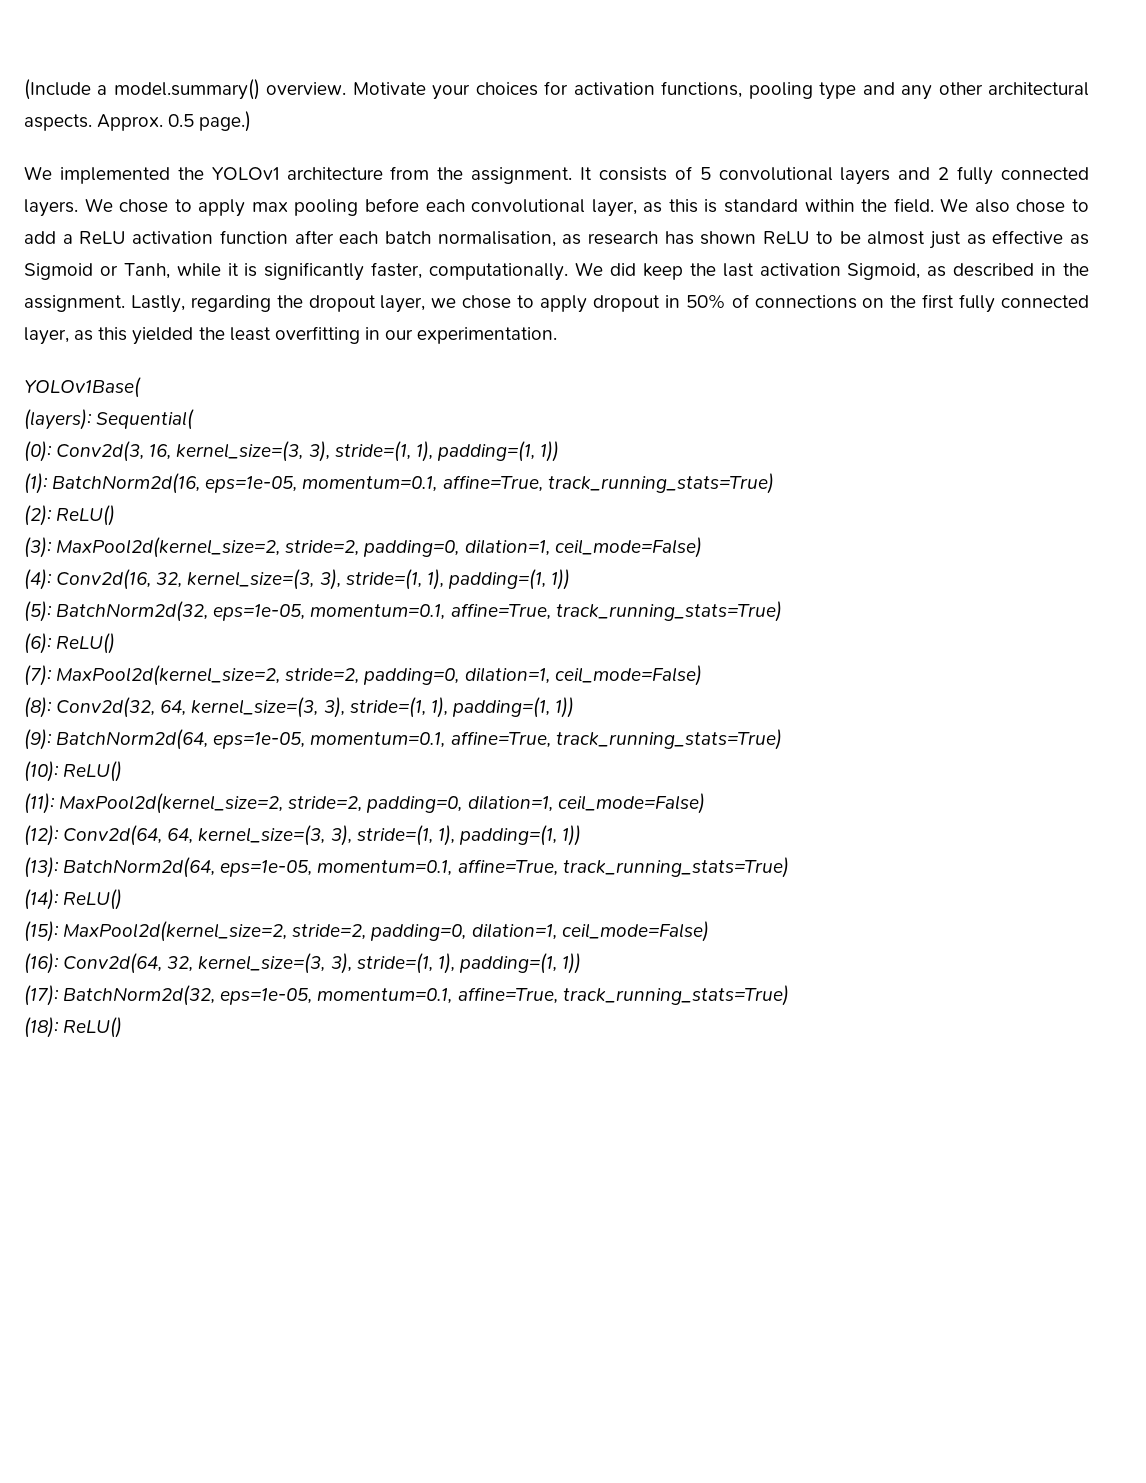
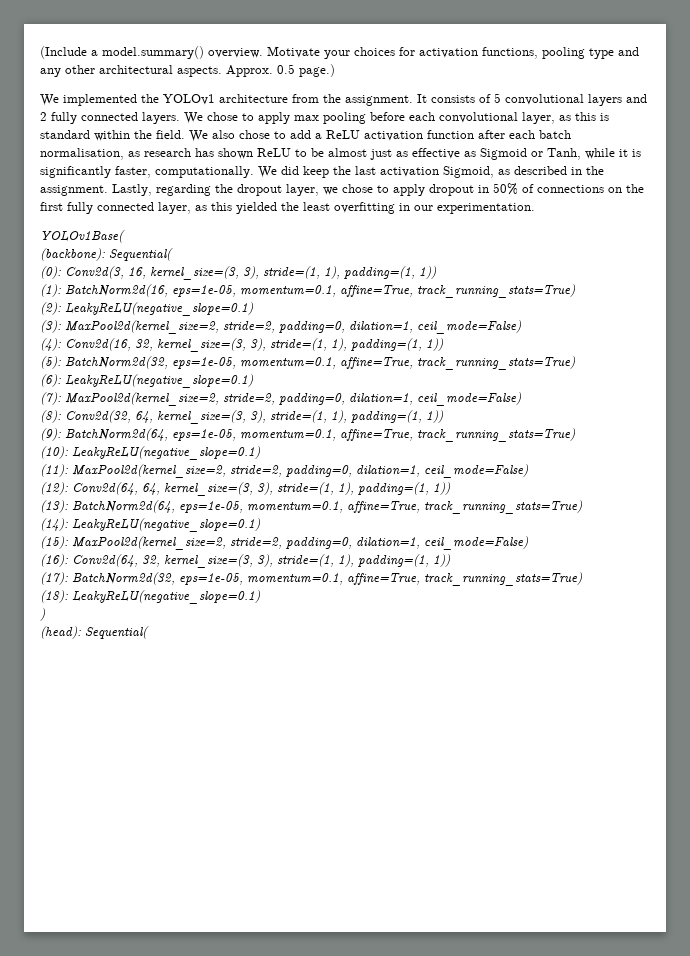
[24,409,92,430] (layers): -> [40,248,105,261] (backbone):
[56,505,116,526] ReLU() -> [65,302,253,316] LeakyReLU(negative_slope=0.1)
[56,633,116,654] ReLU() -> [65,374,253,388] LeakyReLU(negative_slope=0.1)
[63,761,123,782] ReLU() -> [72,446,260,460] LeakyReLU(negative_slope=0.1)
[63,889,123,910] ReLU() -> [72,518,260,532] LeakyReLU(negative_slope=0.1)
[63,1017,123,1038] ReLU() -> [72,590,260,604] [40,608,45,621] [40,626,149,639] LeakyReLU(negative_slope=0.1) // ) // (head): Sequential(

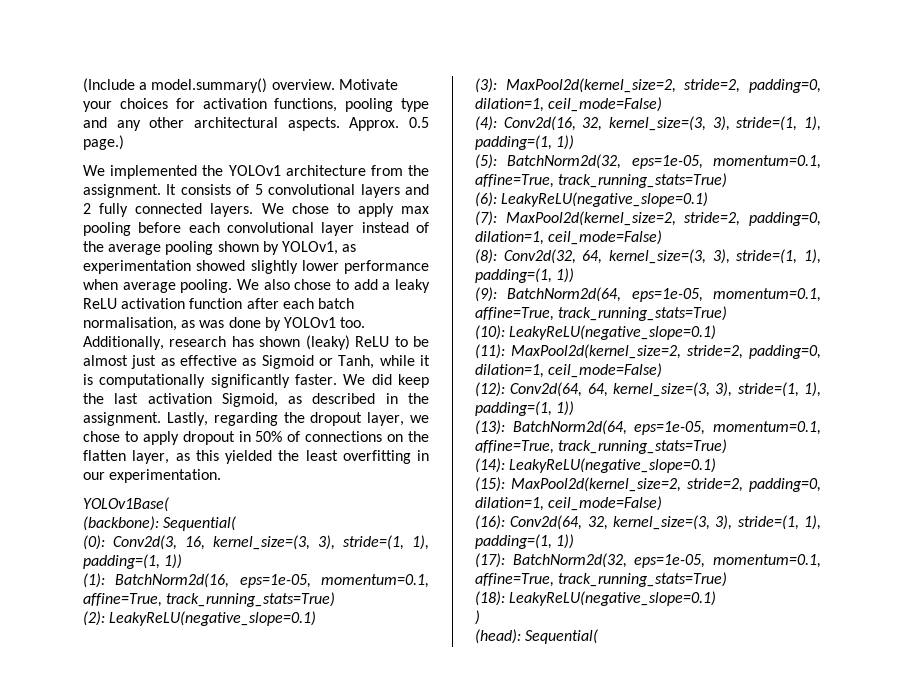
[522,112,609,124] [40,130,185,141] layer, as this is standard within the field. -> [321,222,429,236] [83,241,357,255] [83,260,429,274] [83,279,233,293] layer instead of the average pooling shown by YOLOv1, as experimentation showed slightly lower performance when average pooling.
(322, 136) none -> [395,279,430,293] leaky
(140, 154) none -> [199,317,366,331] [83,336,164,350] was done by YOLOv1 too. Additionally,
(253, 153) none -> [305,335,350,350] (leaky)
[40,166,254,178] significantly faster, computationally. -> [99,374,337,388] computationally significantly faster.
[40,202,154,214] first fully connected -> [83,450,126,461] flatten

